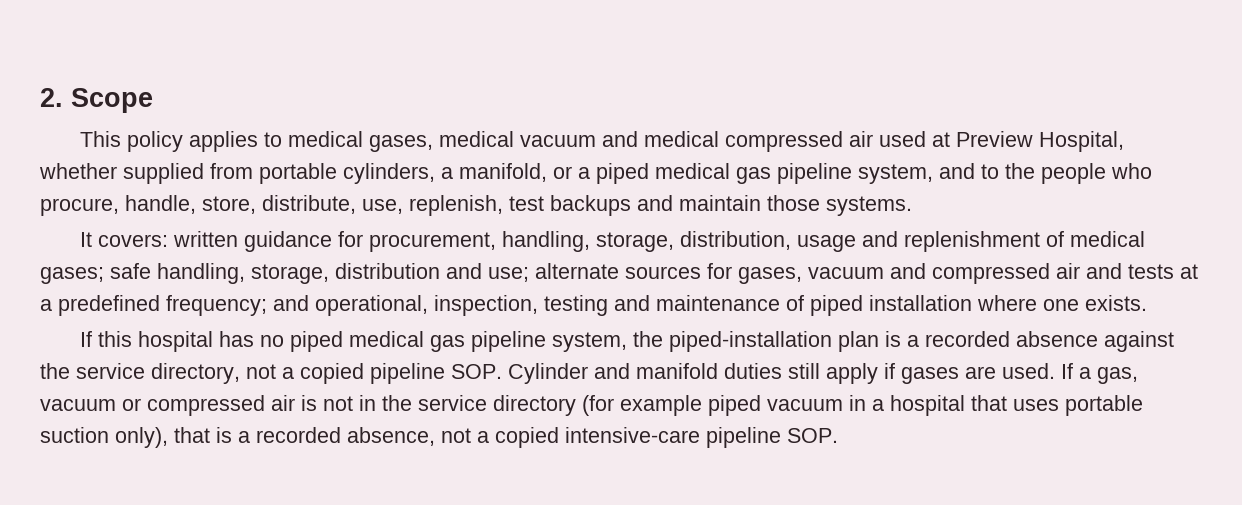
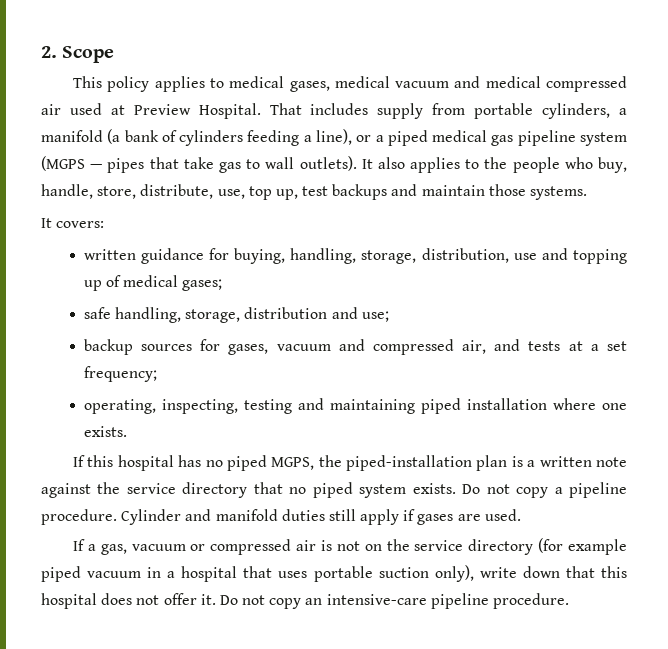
[1038,131,1124,152] [39,163,547,184] Hospital, whether supplied from portable cylinders, a manifold, -> [198,103,628,119] [41,129,352,146] Hospital. That includes supply from portable cylinders, a manifold (a bank of cylinders feeding a line),
[858,163,975,184] system, and -> [579,132,627,146] [41,156,461,173] system (MGPS — pipes that take gas to wall outlets). It also applies
[40,198,119,216] procure, -> [598,157,627,173] buy,
[409,195,503,216] replenish, -> [248,186,298,200] top up,
(168, 240) none -> (105, 224) //
[368,232,496,252] procurement, -> [234,248,286,264] buying,
[796,231,1040,252] usage and replenishment -> [513,248,627,264] [83,280,102,291] use and topping up
(104, 275) none -> (223, 285) //
[535,263,619,279] alternate -> [83,339,133,355] // backup
[1056,263,1080,279] air -> [462,340,487,354] air,
[58,295,160,316] predefined -> [607,341,627,351] set
[273,295,804,316] and operational, inspection, testing and maintenance of -> [83,398,415,414] // operating, inspecting, testing and maintaining
[348,331,627,352] medical gas pipeline system, -> [271,457,315,470] MGPS,
[924,331,1098,347] recorded absence -> [539,456,627,467] written note
[151,363,502,384] directory, not a copied pipeline SOP. -> [182,482,627,498] [41,509,117,525] directory that no piped system exists. Do not copy a pipeline procedure.
(1055, 371) none -> (521, 515) //
[359,395,376,411] in -> [364,544,382,551] on
[174,427,559,448] that is a recorded absence, not a copied -> [479,566,628,578] [41,593,323,609] write down that this hospital does not offer it. Do not copy an
[787,428,838,443] SOP. -> [493,593,570,609] procedure.

